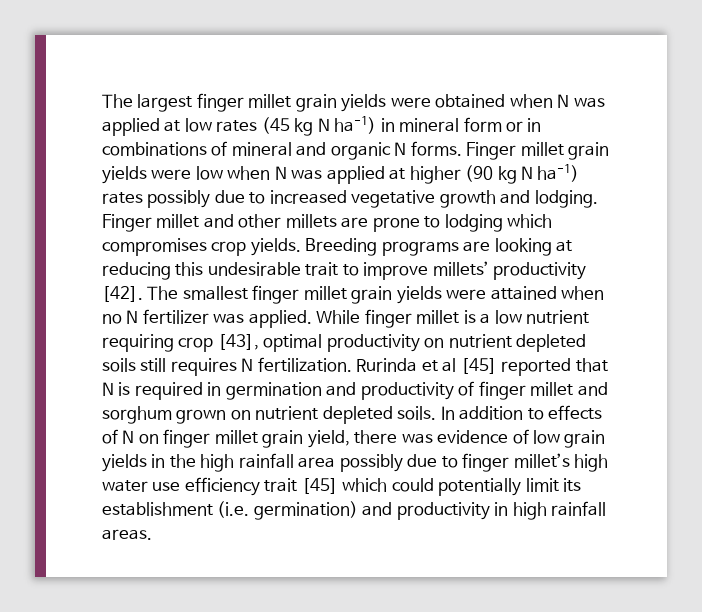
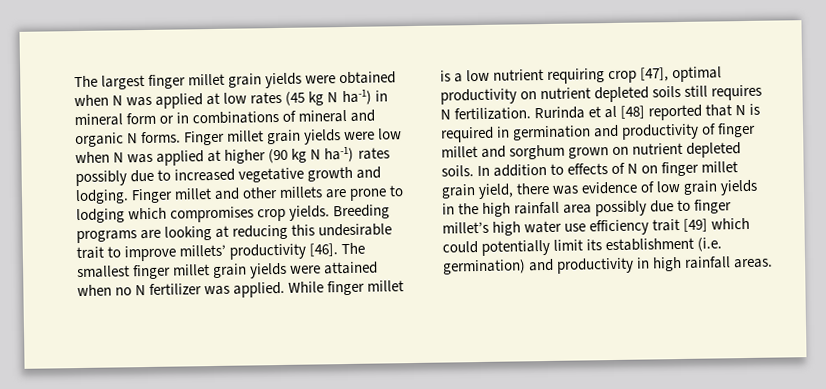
[102,286,143,302] [42]. -> [309,243,339,257] [46].
[217,334,259,350] [43], -> [640,67,670,82] [47],
[460,358,497,374] [45] -> [620,105,646,119] [48]
[301,478,338,494] [45] -> [683,218,709,232] [49]

